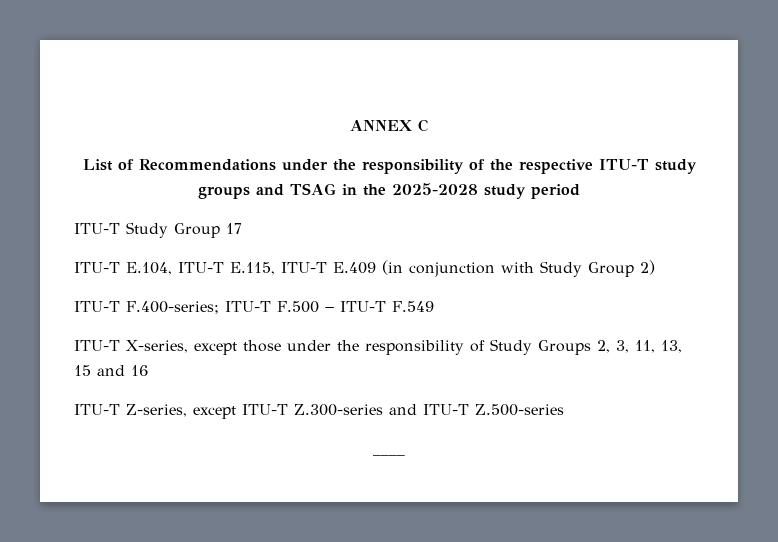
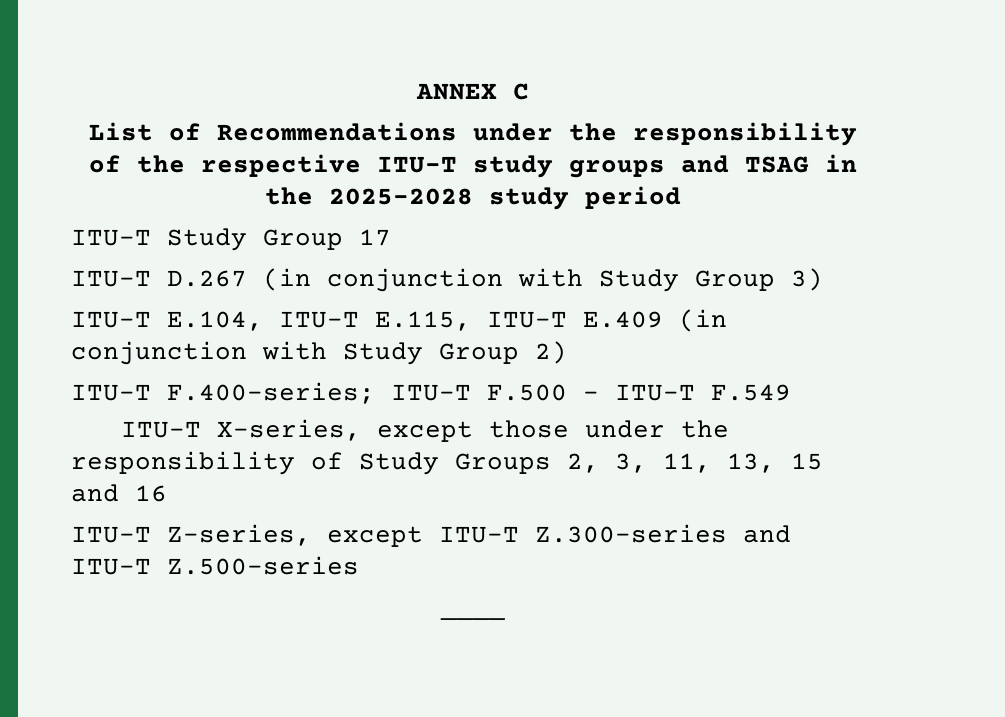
(242, 228) none -> [71,268,823,292] // ITU-T D.267 (in conjunction with Study Group 3)

